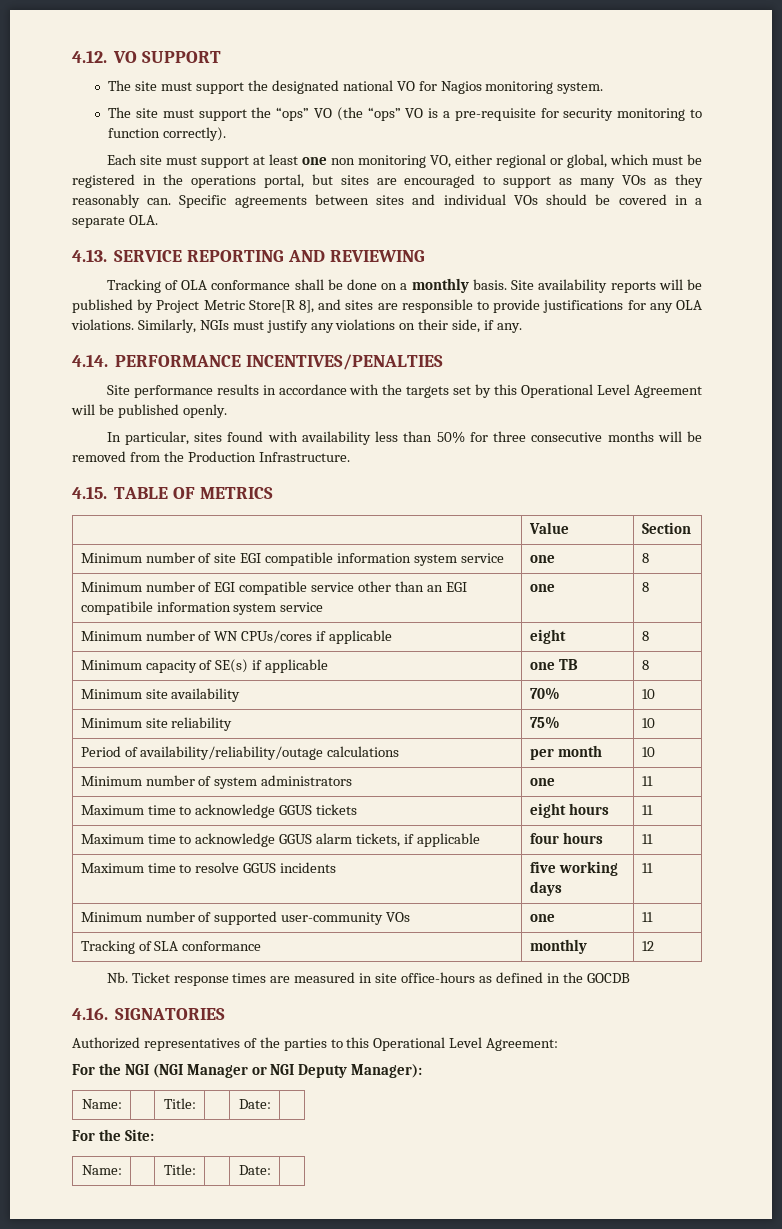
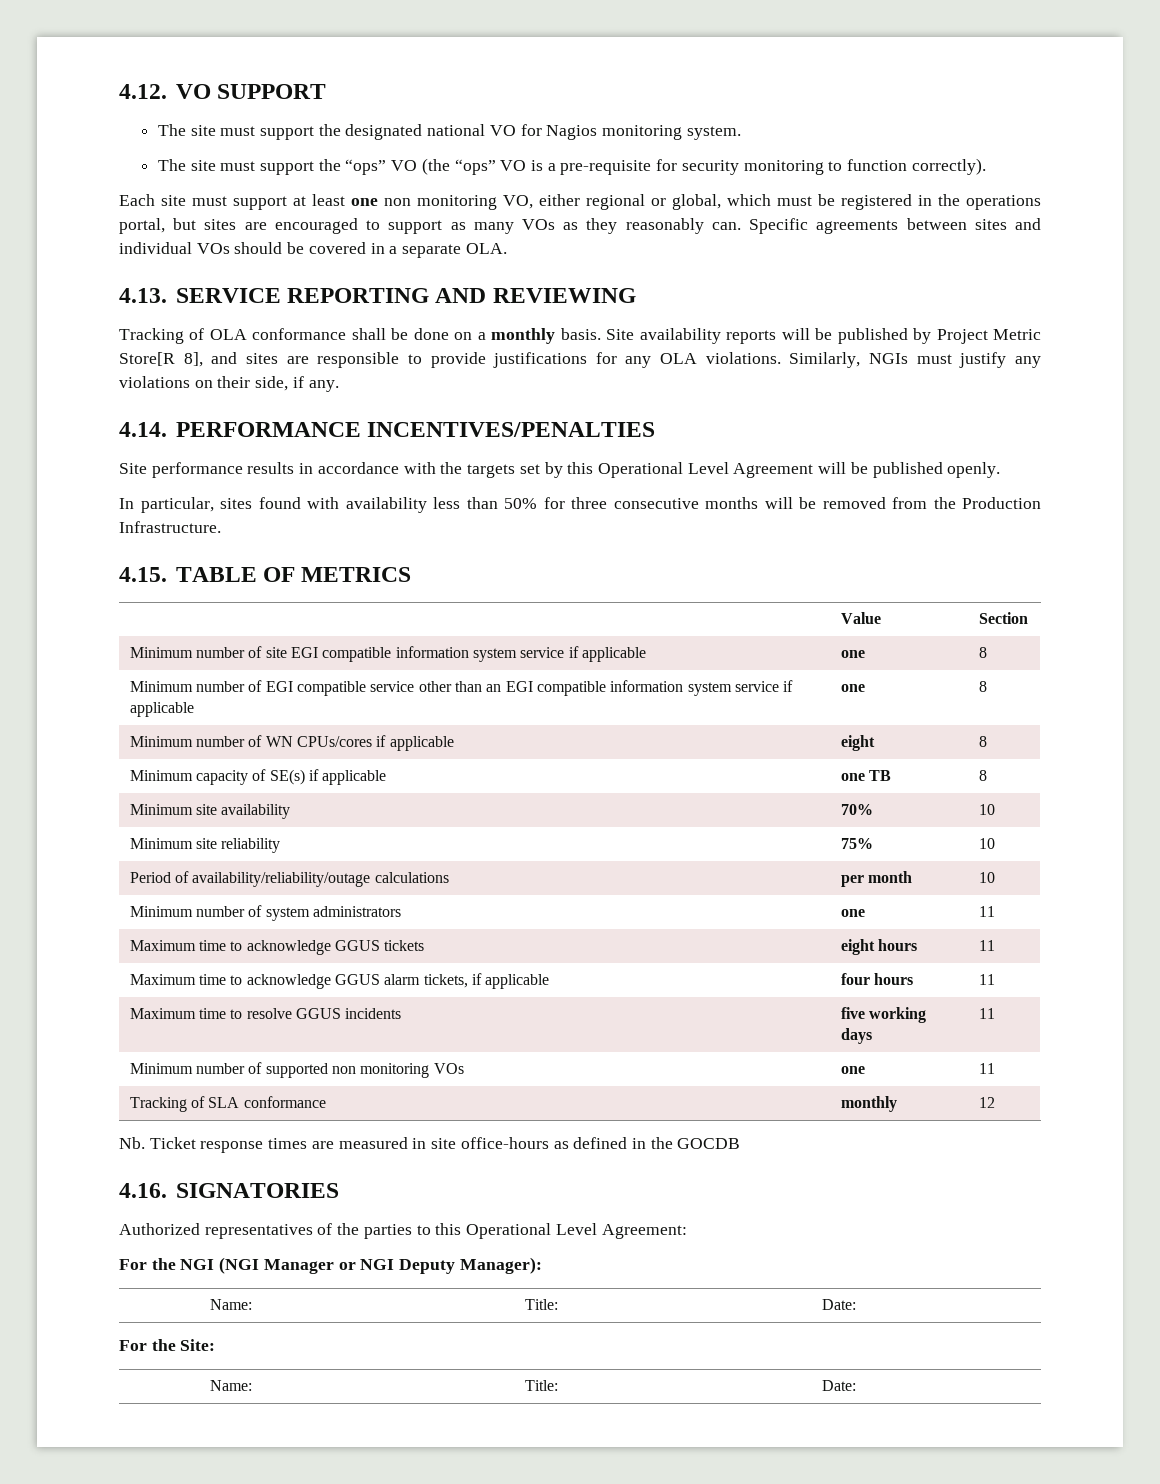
(504, 558) none -> [568,646,646,662] if applicable
[80,601,324,615] compatibile information system service -> [536,680,794,696] [129,702,194,717] compatible information system service if applicable
[281,912,384,925] user-community -> [331,1063,430,1078] non monitoring

